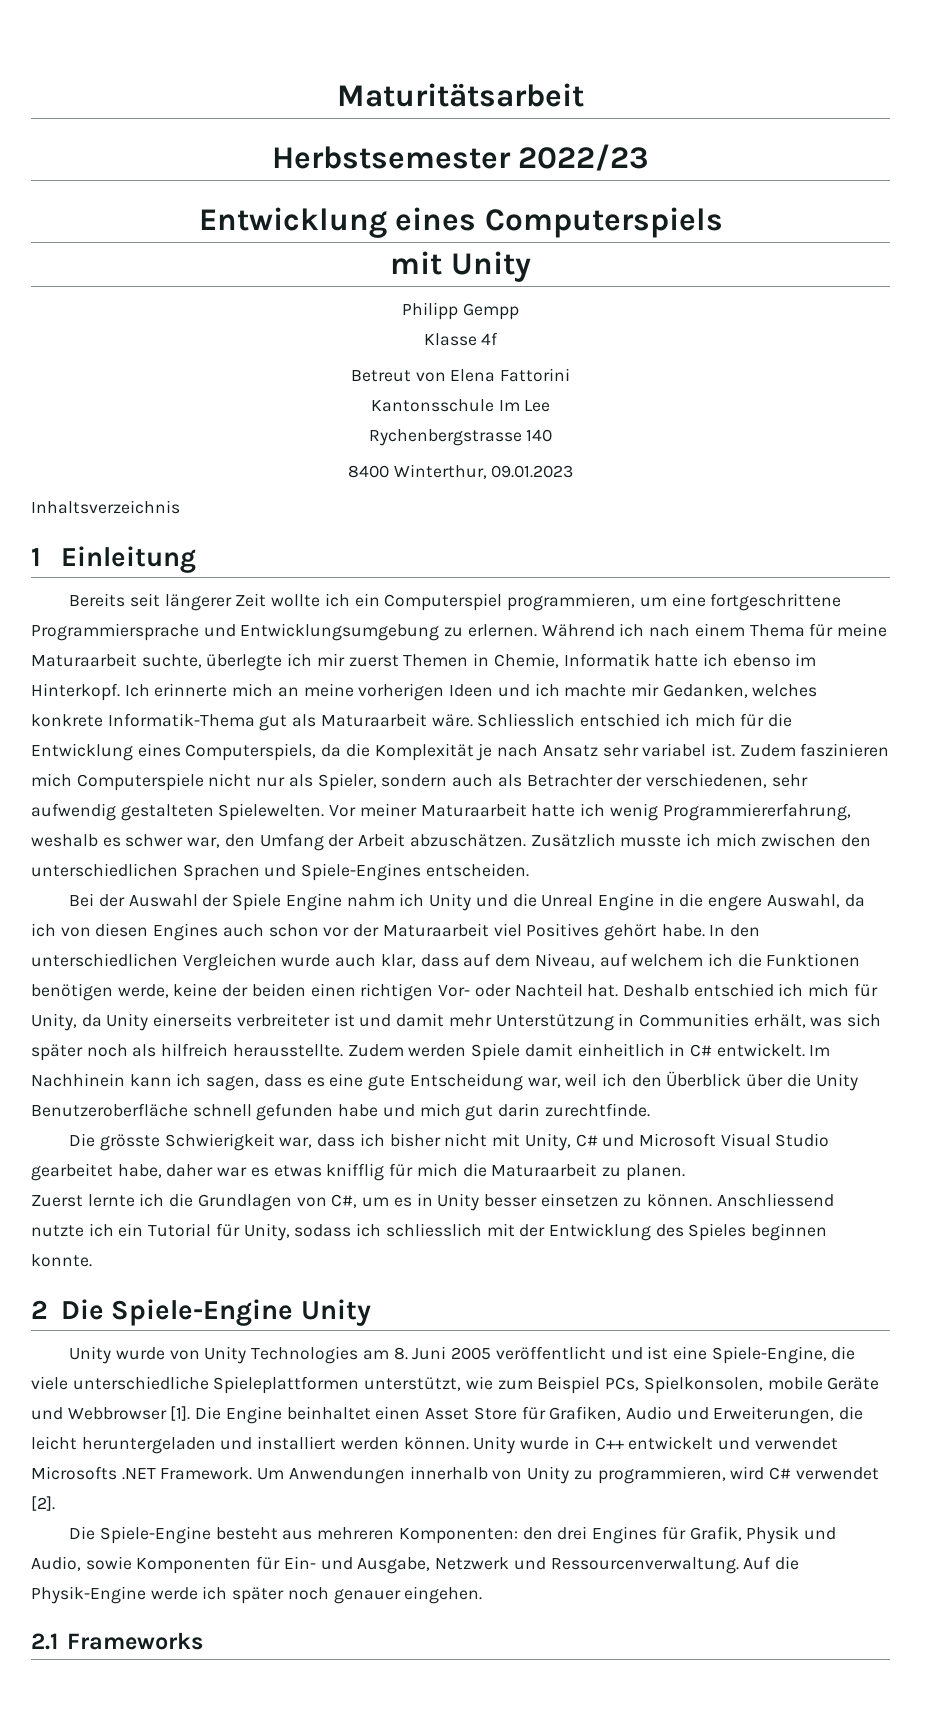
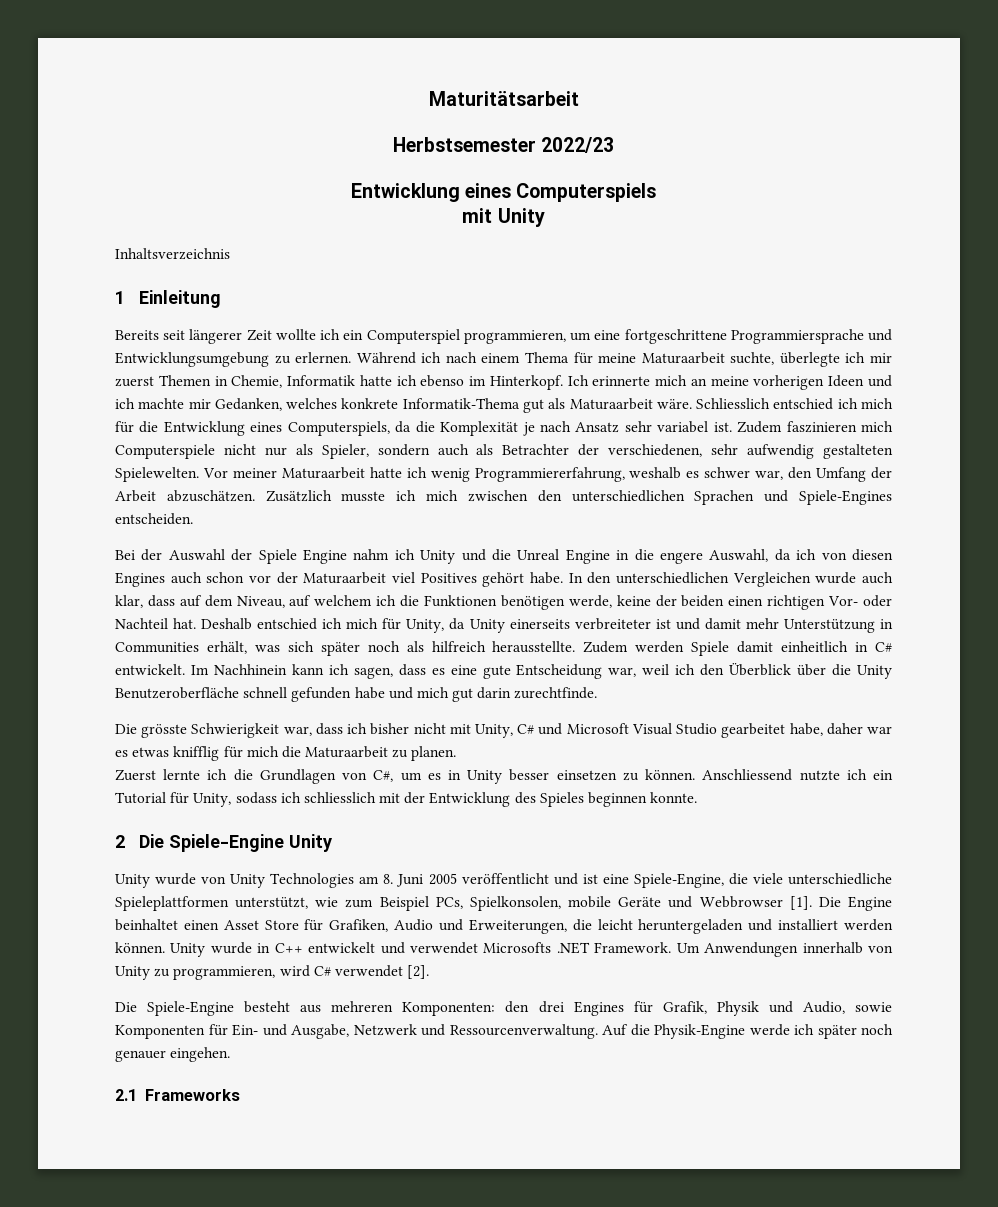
[402,302,519,320] [423,332,499,346] [350,368,571,382] [370,399,551,412] [368,429,553,446] [347,464,574,479] // Philipp Gempp // Klasse 4f // Betreut von Elena Fattorini // Kantonsschule Im Lee // Rychenbergstrasse 140 // 8400 Winterthur, 09.01.2023 -> (545, 217) none

